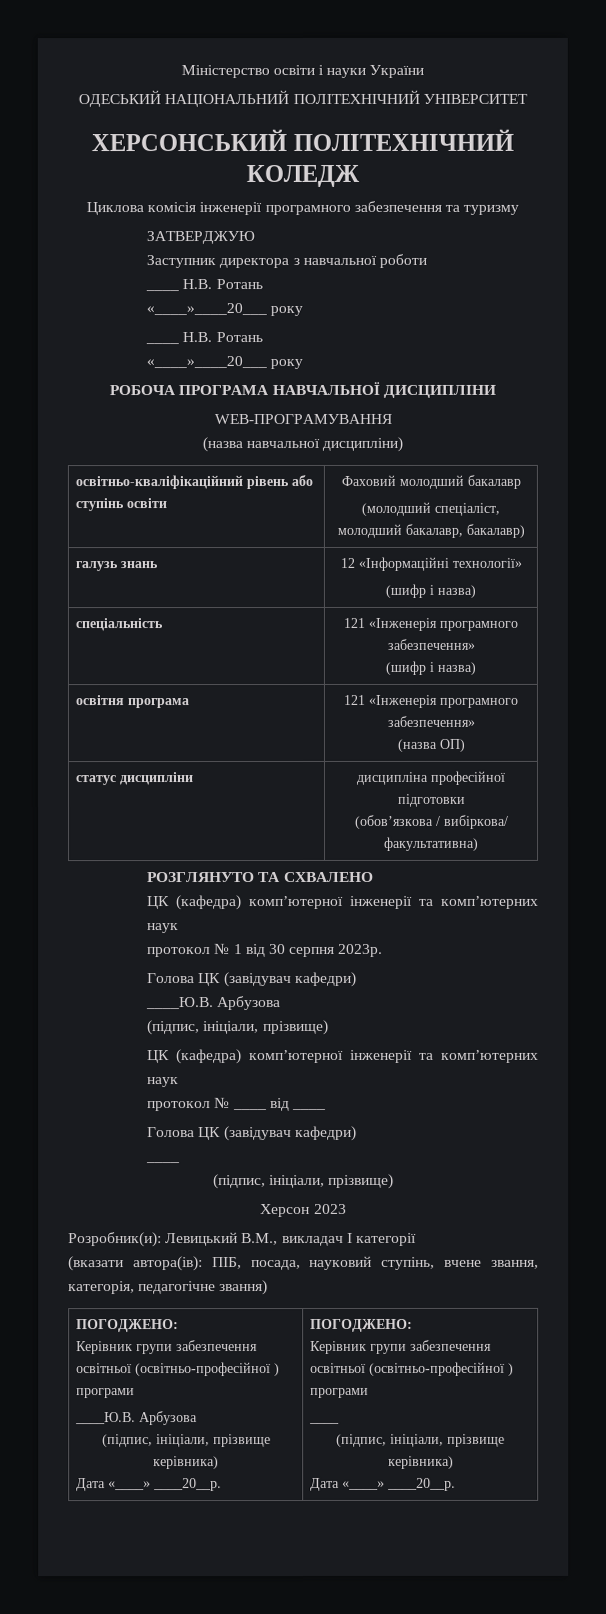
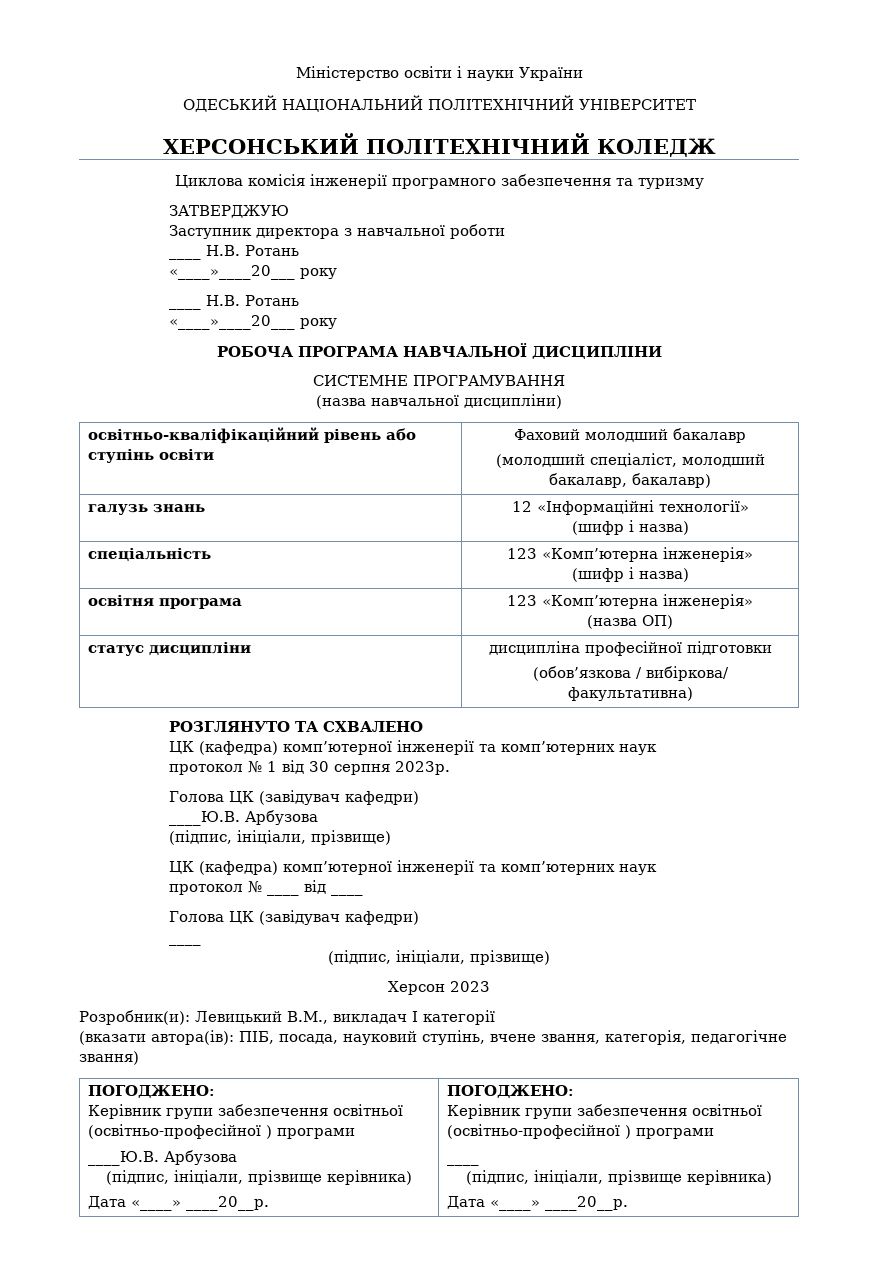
[213,413,392,425] WEB-ПРОГРАМУВАННЯ -> [313,375,565,386] СИСТЕМНЕ ПРОГРАМУВАННЯ
[343,617,518,631] [386,638,475,650] 121 «Інженерія програмного забезпечення» -> [506,547,753,562] 123 «Комп’ютерна інженерія»
[343,694,518,708] [386,715,475,727] 121 «Інженерія програмного забезпечення» -> [506,594,753,609] 123 «Комп’ютерна інженерія»

